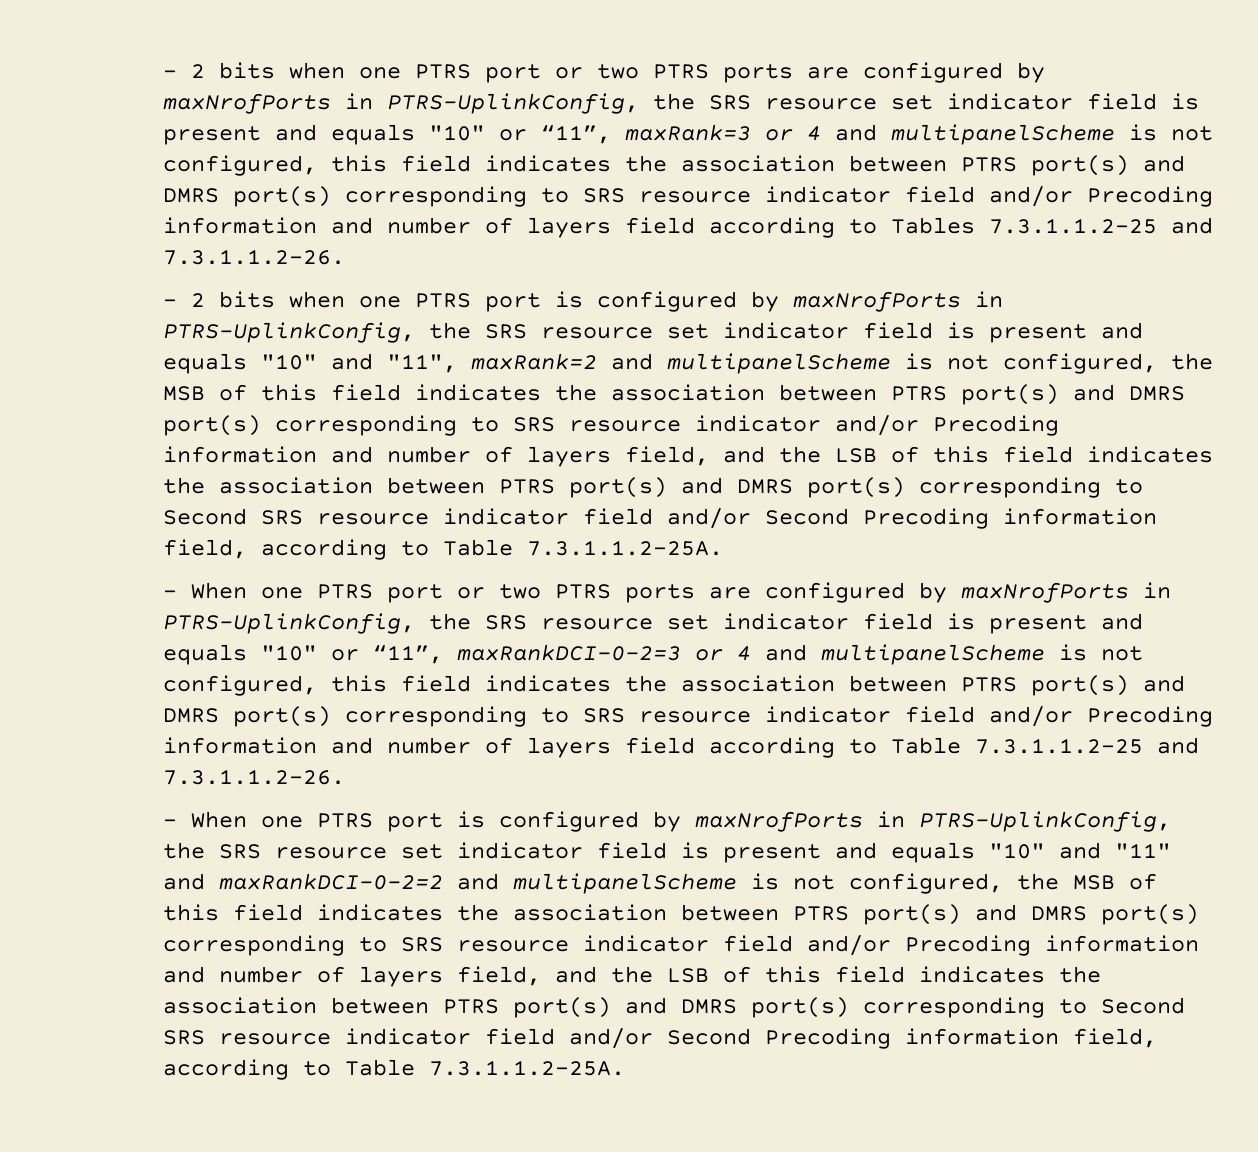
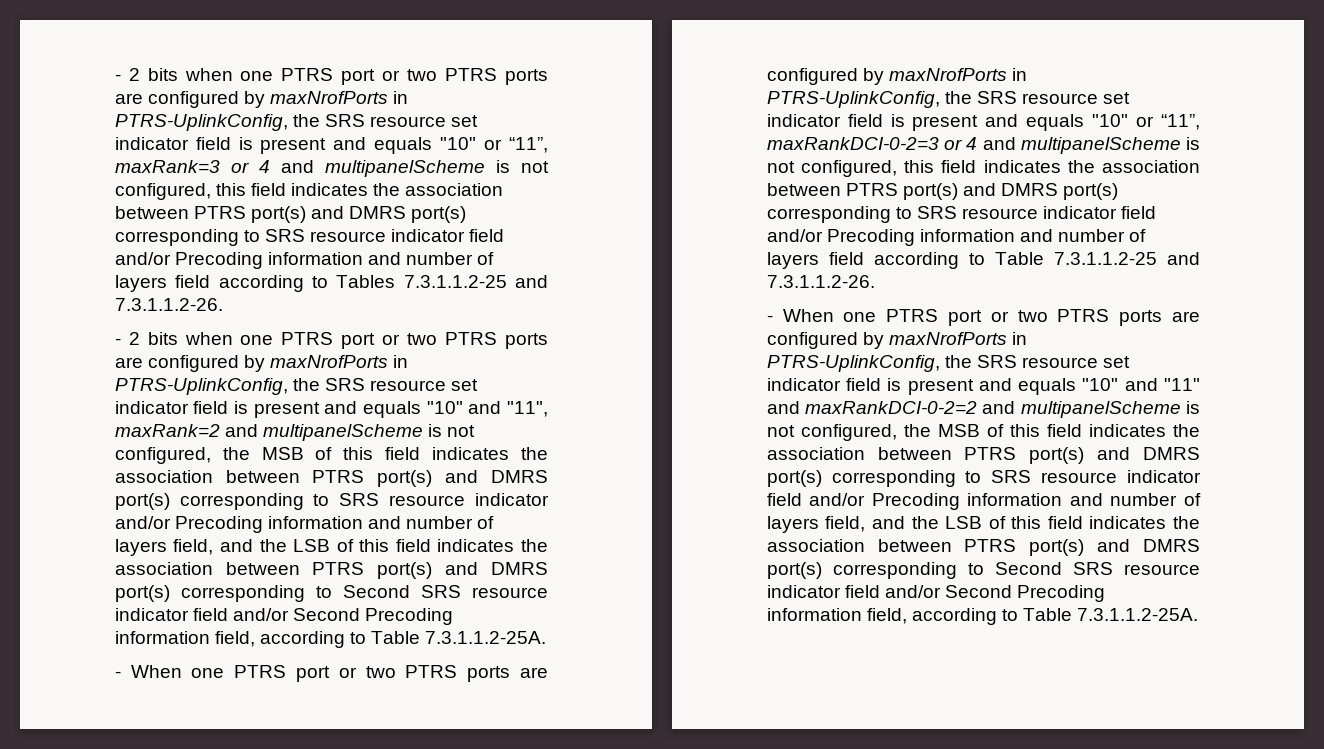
[554,291,583,308] is -> [382,332,548,349] [114,357,143,368] or two PTRS ports are
[456,811,485,828] is -> [990,309,1200,326] or two PTRS ports are

